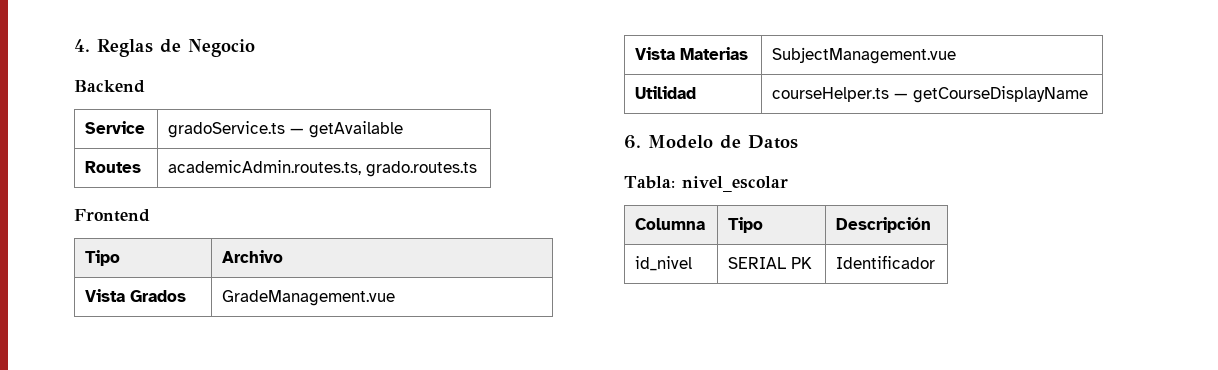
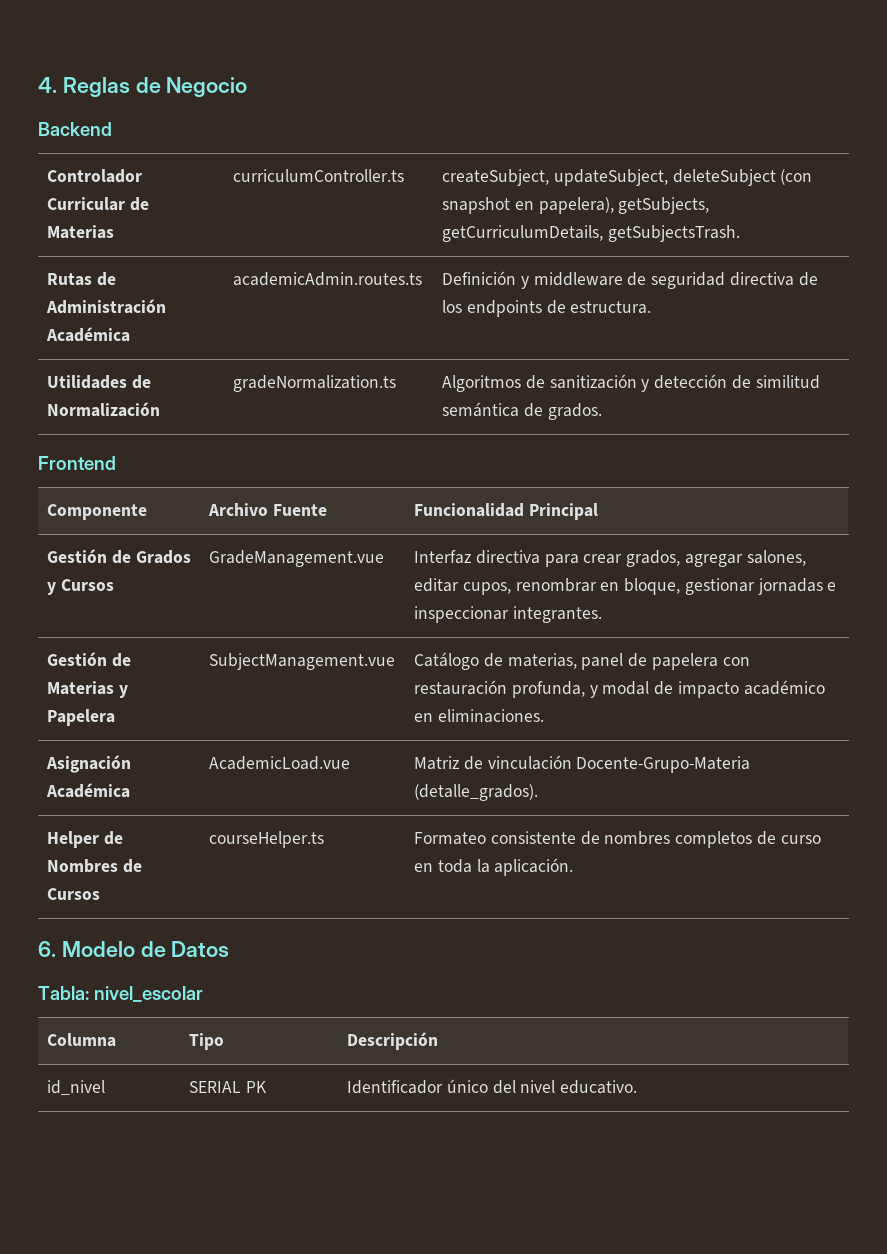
[85,121,146,134] [168,121,404,138] [85,161,142,173] [168,160,478,177] Service | gradoService.ts — getAvailable // Routes | academicAdmin.routes.ts, grado.routes.ts -> [47,169,143,183] [47,197,149,211] [47,225,115,239] [233,169,405,182] [442,169,813,186] [442,197,710,214] [442,225,740,242] [47,272,116,286] [46,299,167,314] [46,327,131,342] [233,272,423,286] [442,271,818,289] [442,300,652,317] [47,375,151,389] [47,402,161,417] [233,375,397,392] [442,374,820,392] [442,402,602,420] Controlador Curricular de Materias | curriculumController.ts | createSubject, updateSubject, deleteSubject (con snapshot en papelera), getSubjects, getCurriculumDetails, getSubjectsTrash. // Rutas de Administración Académica | academicAdmin.routes.ts | Definición y middleware de seguridad directiva de los endpoints de estructura. // Utilidades de Normalización | gradeNormalization.ts | Algoritmos de sanitización y detección de similitud semántica de grados.
[85,250,121,266] Tipo -> [47,504,148,520] Componente
[85,289,126,302] // Vista -> [272,504,327,516] [414,503,598,520] [47,549,131,564] Fuente | Funcionalidad Principal // Gestión de
(187, 296) none -> [47,579,114,595] y Cursos
[635,47,749,60] // Vista Materias -> [414,550,806,567] [414,578,837,595] [414,606,602,623] [47,652,131,667] [47,681,128,698] [47,709,116,726] | Interfaz directiva para crear grados, agregar salones, editar cupos, renombrar en bloque, gestionar jornadas e inspeccionar integrantes. // Gestión de Materias y Papelera
[635,86,697,99] [772,86,1089,103] // Utilidad | courseHelper.ts — getCourseDisplayName -> [414,652,750,670] [414,680,825,698] [414,709,544,723] [46,755,132,773] [46,783,131,798] [209,756,351,770] [414,755,751,773] [414,784,539,801] [47,831,123,848] [47,859,142,873] [47,888,101,900] [209,831,325,848] [414,831,821,848] [414,858,574,876] | Catálogo de materias, panel de papelera con restauración profunda, y modal de impacto académico en eliminaciones. // Asignación Académica | AcademicLoad.vue | Matriz de vinculación Docente-Grupo-Materia (detalle_grados). // Helper de Nombres de Cursos | courseHelper.ts | Formateo consistente de nombres completos de curso en toda la aplicación.
(936, 262) none -> [446,1079,638,1094] único del nivel educativo.

